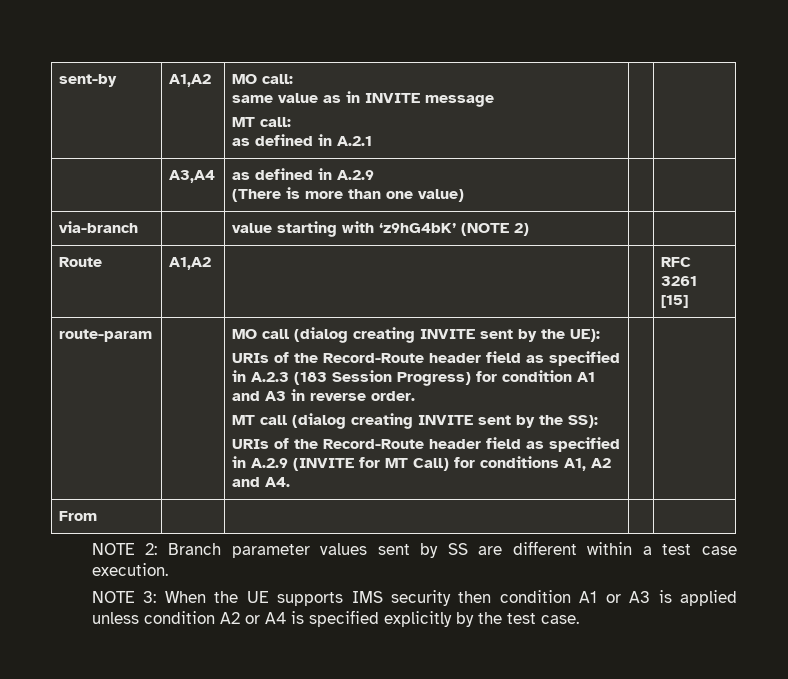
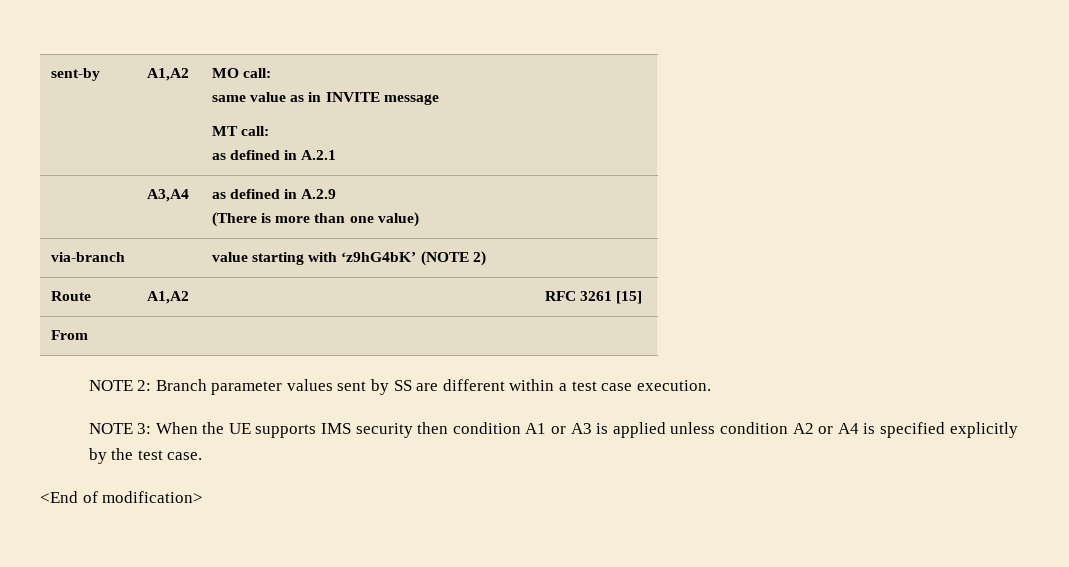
[59,329,153,342] [232,327,601,343] [232,351,621,366] [232,370,596,386] [232,389,416,401] [232,413,599,429] [232,437,621,452] [232,456,612,471] [232,477,291,487] // route-param | | MO call (dialog creating INVITE sent by the UE): // URIs of the Record-Route header field as specified in A.2.3 (183 Session Progress) for condition A1 and A3 in reverse order. // MT call (dialog creating INVITE sent by the SS): // URIs of the Record-Route header field as specified in A.2.9 (INVITE for MT Call) for conditions A1, A2 and A4. | | -> (643, 297) none
(579, 619) none -> [40,491,204,503] // <End of modification>

